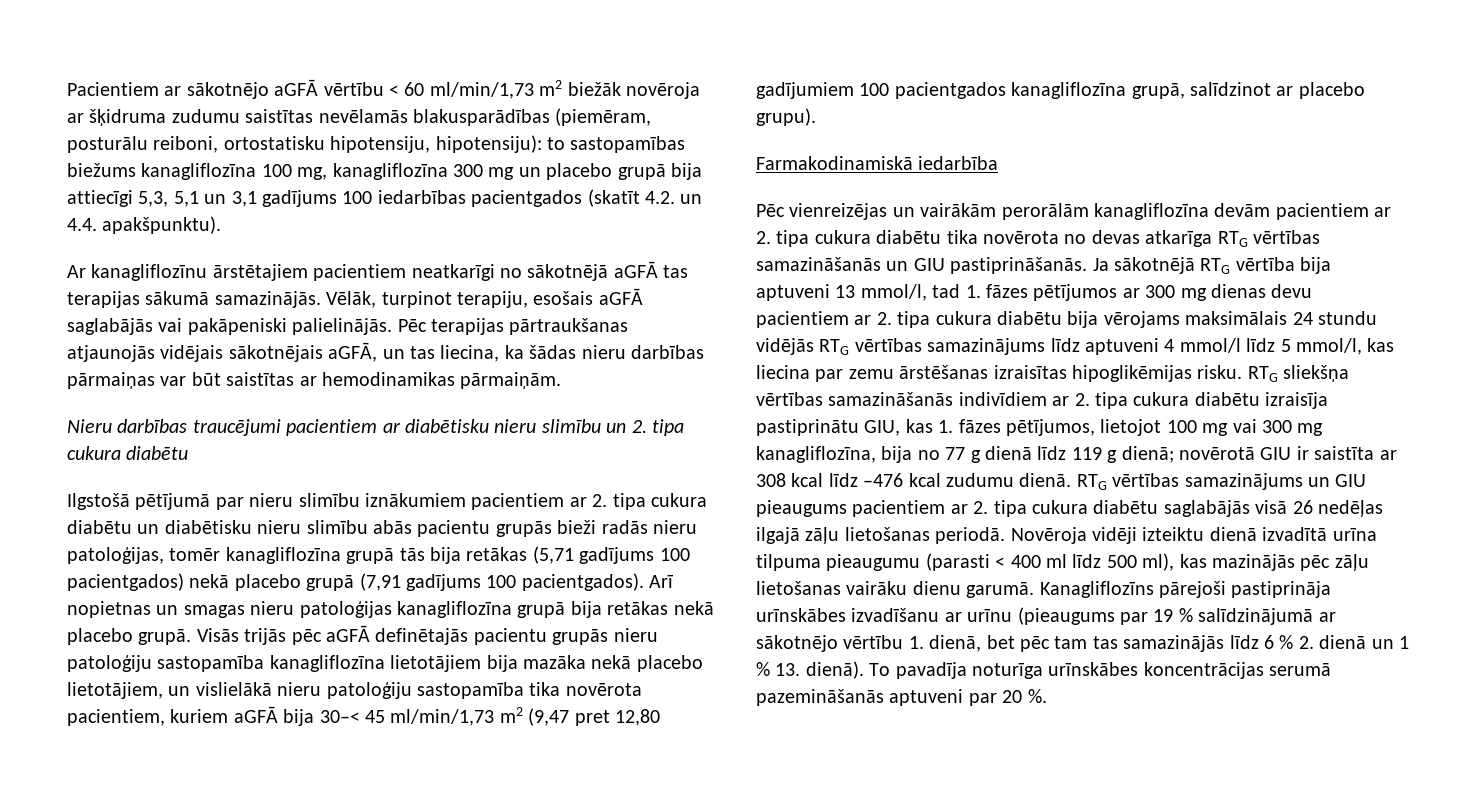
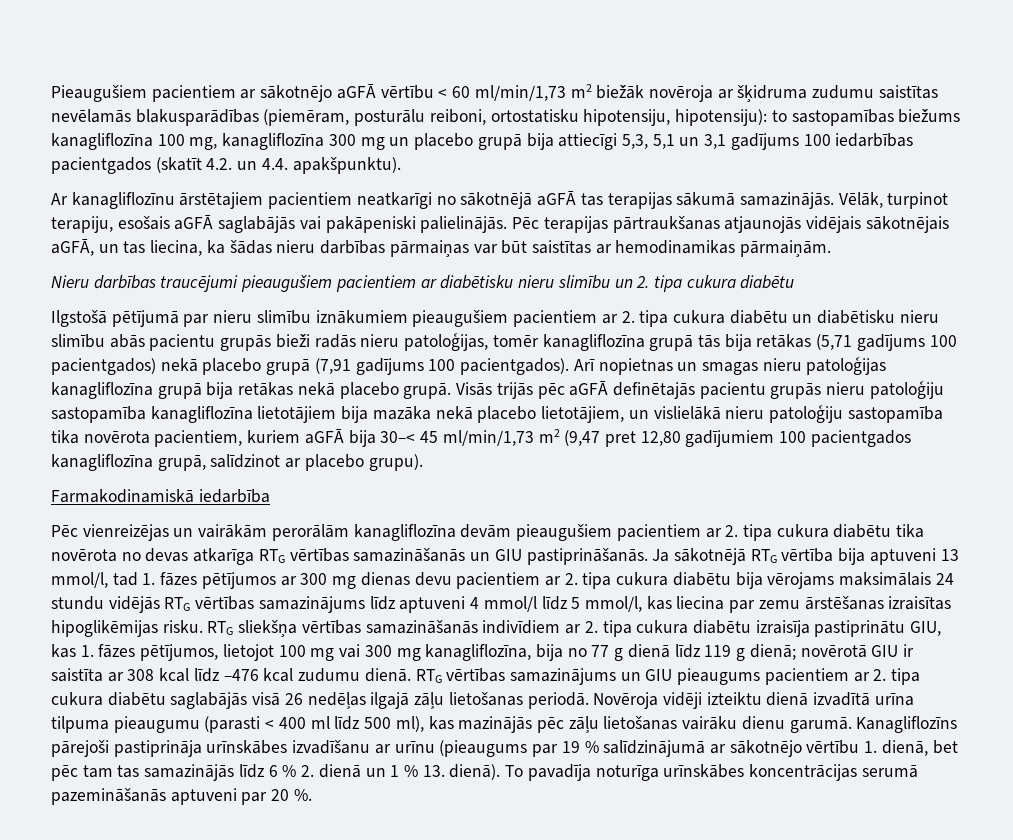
[67,82,159,96] Pacientiem -> [51,85,236,102] Pieaugušiem pacientiem
(281, 427) none -> [241,275,333,292] pieaugušiem
(466, 500) none -> [412,310,509,327] pieaugušiem
(1271, 210) none -> [516,524,613,541] pieaugušiem

